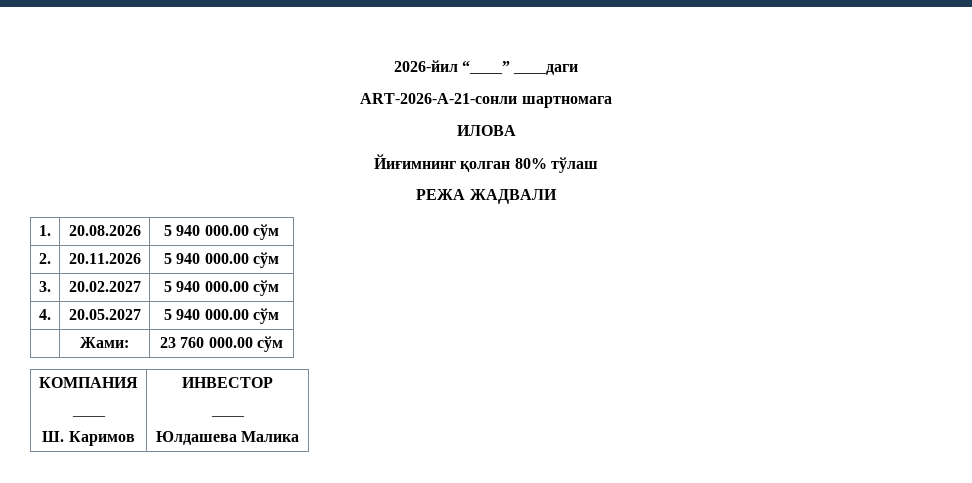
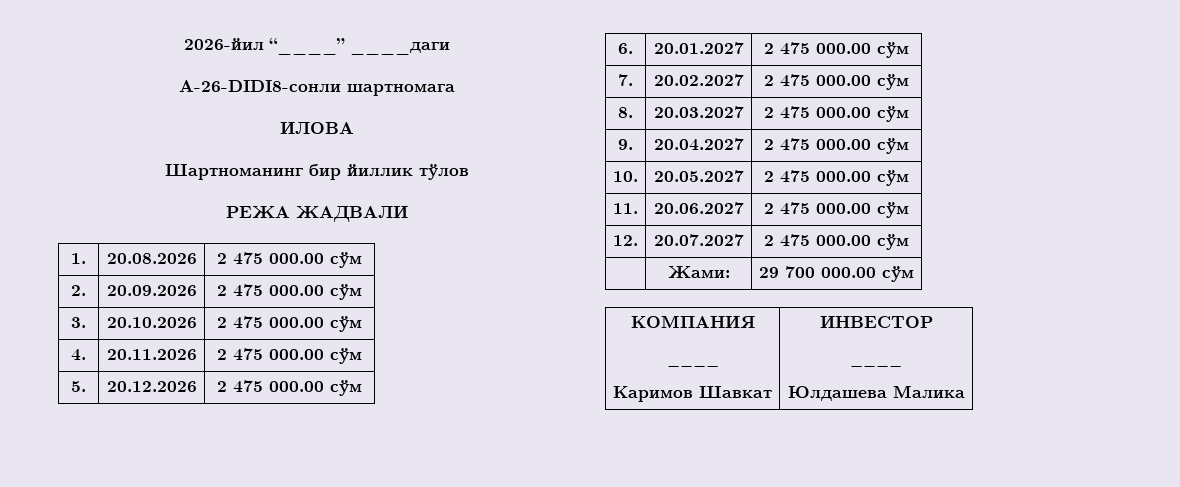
[360,93,518,104] ART-2026-A-21-сонли -> [178,80,341,92] А-26-DIDI8-сонли
[374,154,598,173] Йиғимнинг қолган 80% тўлаш -> [164,164,469,180] Шартноманинг бир йиллик тўлов
[164,225,201,236] 5 940 -> [217,252,263,265] 2 475
[68,253,141,264] [164,253,201,264] 20.11.2026 | 5 940 -> [106,285,197,296] [217,284,263,297] 20.09.2026 | 2 475
[68,281,141,292] [164,281,201,292] 20.02.2027 | 5 940 -> [106,317,197,328] [217,316,263,329] 20.10.2026 | 2 475
[68,309,141,320] [164,309,201,320] 20.05.2027 | 5 940 -> [106,349,197,360] [217,348,362,364] [71,381,86,392] [106,381,197,392] [217,380,362,396] [618,43,633,54] [653,42,744,54] [764,42,909,58] [618,74,633,86] [653,74,744,86] [764,74,909,90] [618,107,633,118] [653,106,744,118] [764,106,909,122] [618,139,633,150] [653,138,744,151] [764,138,909,154] [613,171,638,182] [653,170,744,182] [764,170,909,186] [613,203,638,214] [653,202,744,214] [764,202,909,218] [613,235,638,246] [653,234,744,246] [764,234,810,247] 20.11.2026 | 2 475 000.00 сўм // 5. | 20.12.2026 | 2 475 000.00 сўм // 6. | 20.01.2027 | 2 475 000.00 сўм // 7. | 20.02.2027 | 2 475 000.00 сўм // 8. | 20.03.2027 | 2 475 000.00 сўм // 9. | 20.04.2027 | 2 475 000.00 сўм // 10. | 20.05.2027 | 2 475 000.00 сўм // 11. | 20.06.2027 | 2 475 000.00 сўм // 12. | 20.07.2027 | 2 475
[160,337,205,348] 23 760 -> [759,266,815,278] 29 700
[42,431,65,442] Ш. -> (719, 365) none
(135, 438) none -> [699,386,772,398] Шавкат

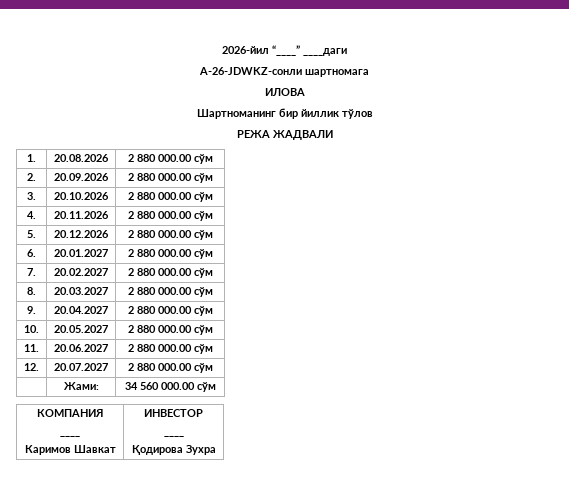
[178,80,341,92] А-26-DIDI8-сонли -> [199,67,302,75] А-26-JDWKZ-сонли
[233,252,263,265] 475 -> [136,154,156,162] 880
[233,284,263,297] 475 -> [136,173,156,181] 880
[233,316,263,329] 475 -> [136,192,156,200] 880
[233,348,263,361] 475 -> [136,211,156,219] 880
[233,380,263,393] 475 -> [136,230,156,238] 880
[780,42,810,55] 475 -> [136,249,156,257] 880
[780,74,810,87] 475 -> [136,268,156,276] 880
[780,106,810,119] 475 -> [136,287,156,295] 880
[780,138,810,151] 475 -> [136,306,156,314] 880
[780,170,810,183] 475 -> [136,325,156,333] 880
[780,202,810,215] 475 -> [136,344,156,352] 880
[780,234,810,247] 475 -> [136,363,156,371] 880
[759,266,815,278] 29 700 -> [124,382,159,390] 34 560
[787,385,965,401] Юлдашева Малика -> [131,445,216,455] Қодирова Зухра

